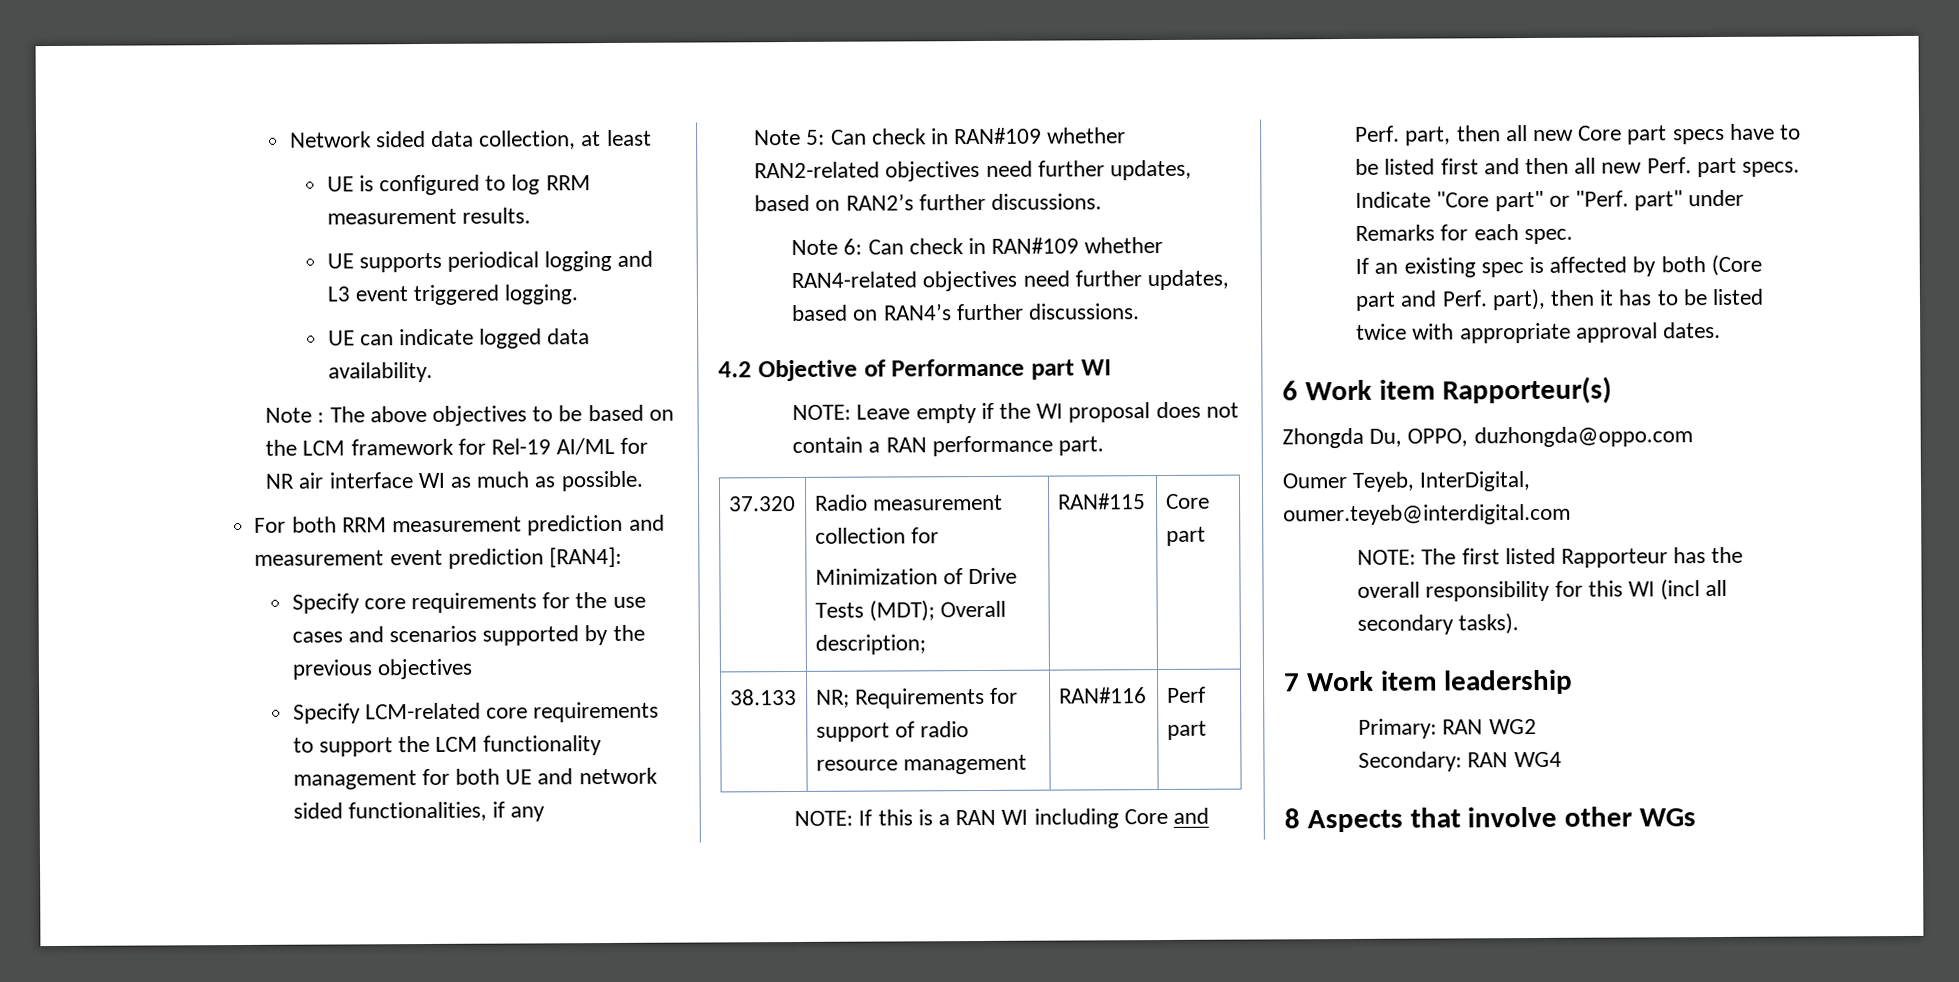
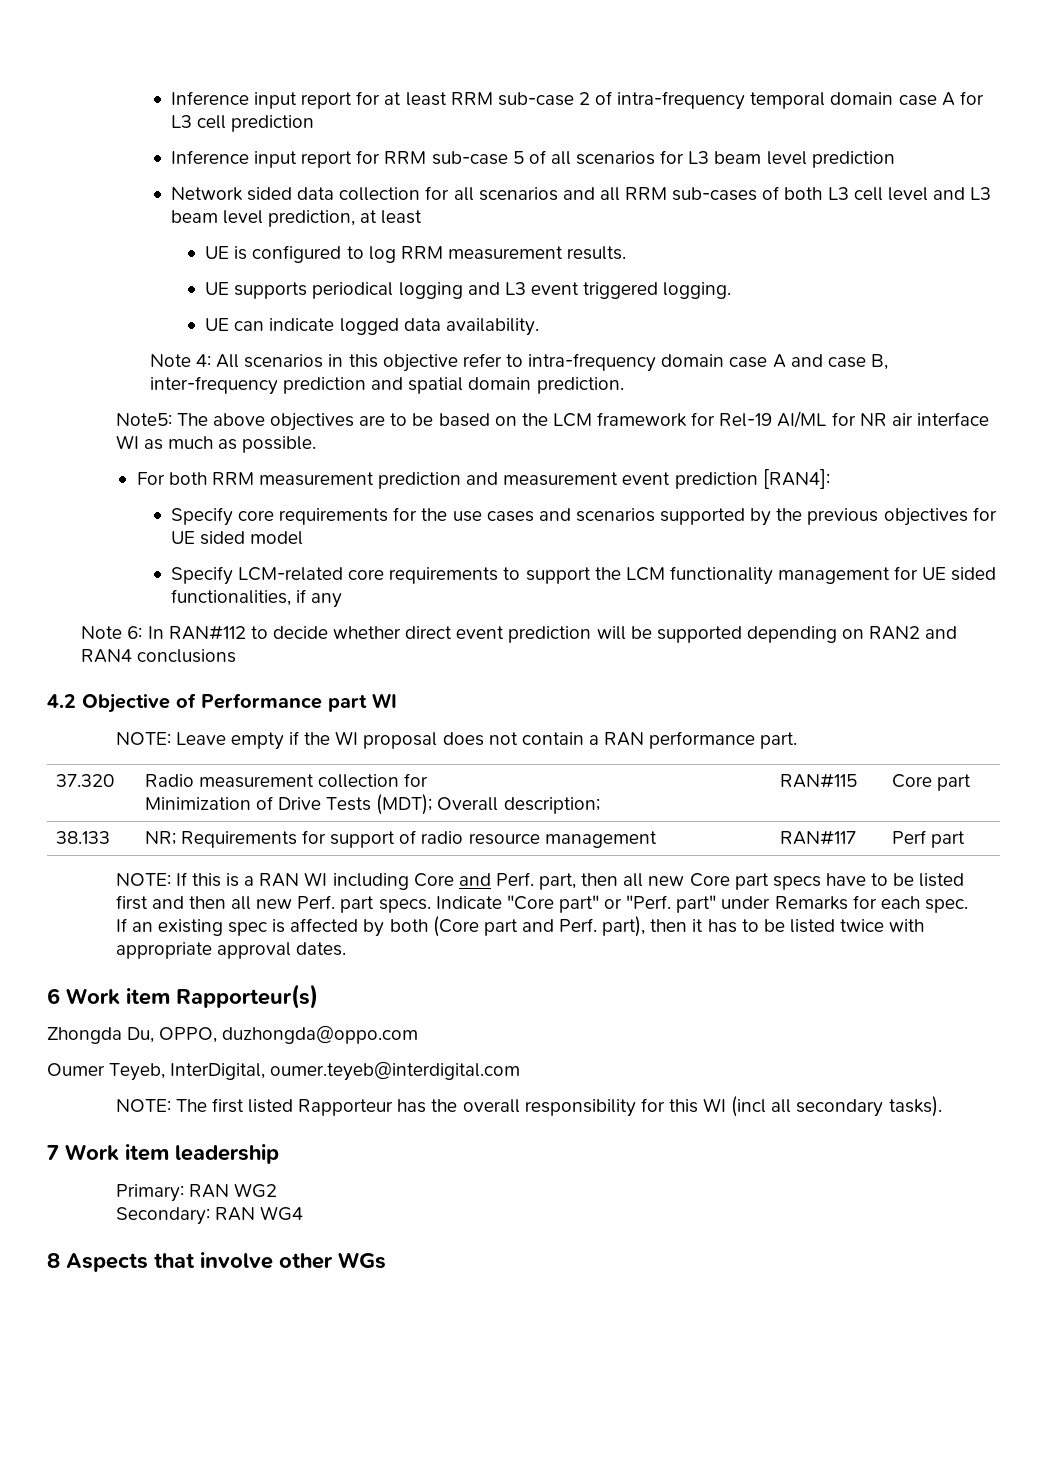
[289,130,577,150] Network sided data collection, -> [170,91,984,110] [170,115,315,132] [170,150,895,168] [170,186,992,201] [170,210,356,227] Inference input report for at least RRM sub-case 2 of intra-frequency temporal domain case A for L3 cell prediction // Inference input report for RRM sub-case 5 of all scenarios for L3 beam level prediction // Network sided data collection for all scenarios and all RRM sub-cases of both L3 cell level and L3 beam level prediction,
[317,412,325,423] : -> [196,353,888,372] [149,376,624,395] [115,413,172,426] 4: All scenarios in this objective refer to intra-frequency domain case A and case B, inter-frequency prediction and spatial domain prediction. // Note5:
(528, 415) none -> [359,415,386,426] are
(473, 669) none -> [972,507,997,521] [170,531,304,545] for UE sided model
[454,767,658,785] both UE and network -> [922,567,947,580] UE
[806,127,1127,145] [754,159,1192,182] [754,193,1102,212] [791,237,1164,256] [791,269,1229,292] [791,303,1140,322] 5: Can check in RAN#109 whether RAN2-related objectives need further updates, based on RAN2’s further discussions. // Note 6: Can check in RAN#109 whether RAN4-related objectives need further updates, based on RAN4’s further discussions. -> [127,625,958,643] [81,649,237,663] 6: In RAN#112 to decide whether direct event prediction will be supported depending on RAN2 and RAN4 conclusions
[1058,687,1147,704] RAN#116 -> [779,830,856,845] RAN#117

